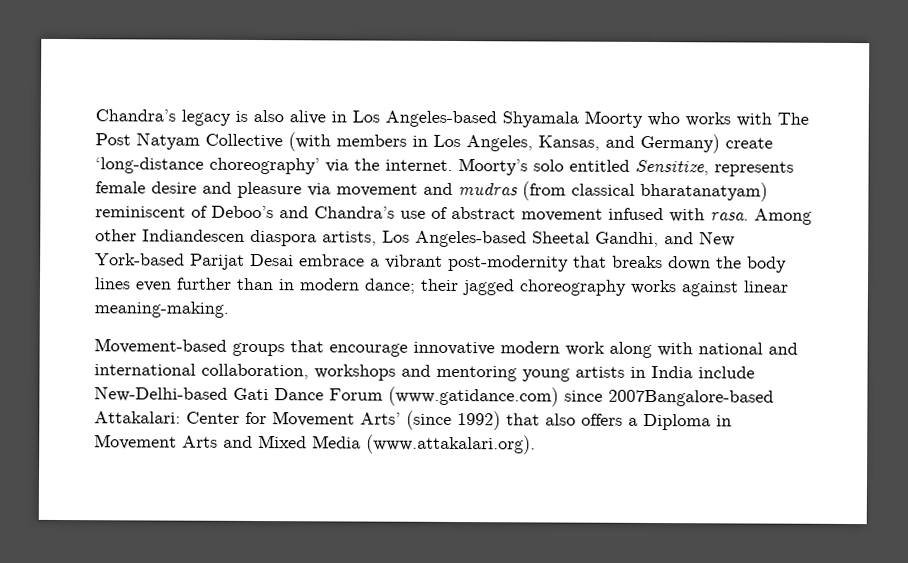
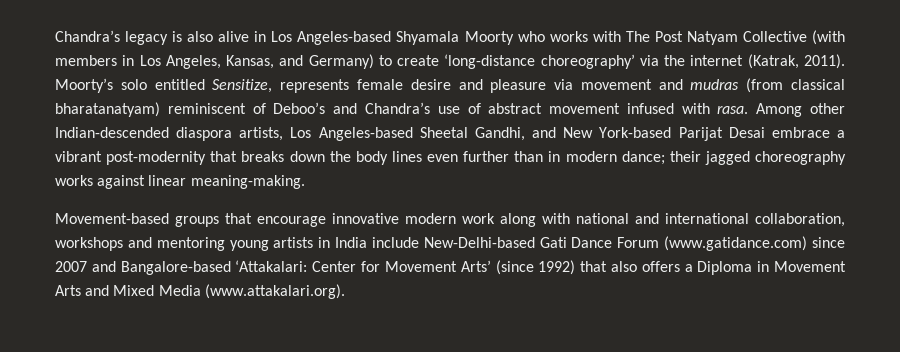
(720, 143) none -> [378,55,392,66] to
[385,159,453,171] internet. -> [690,54,845,69] internet (Katrak, 2011).
[142,229,245,242] Indiandescen -> [55,127,169,138] Indian-descended
[608,389,774,407] [94,411,181,424] 2007Bangalore-based Attakalari: -> [55,260,308,275] 2007 and Bangalore-based ‘Attakalari:

